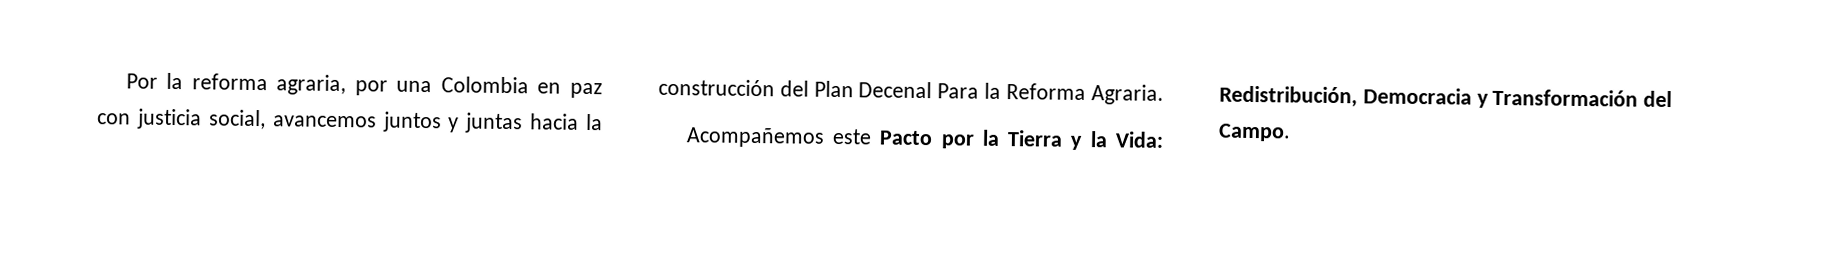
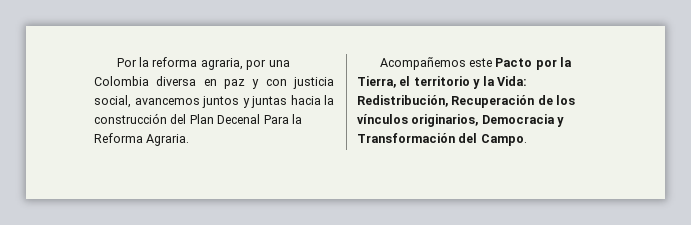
(529, 85) none -> [156,76,197,86] diversa
(603, 90) none -> [252,79,260,89] y
[1007,130,1064,147] Tierra -> [357,76,470,88] Tierra, el territorio
(1358, 96) none -> [451,95,576,108] [357,114,479,127] Recuperación de los vínculos originarios,

